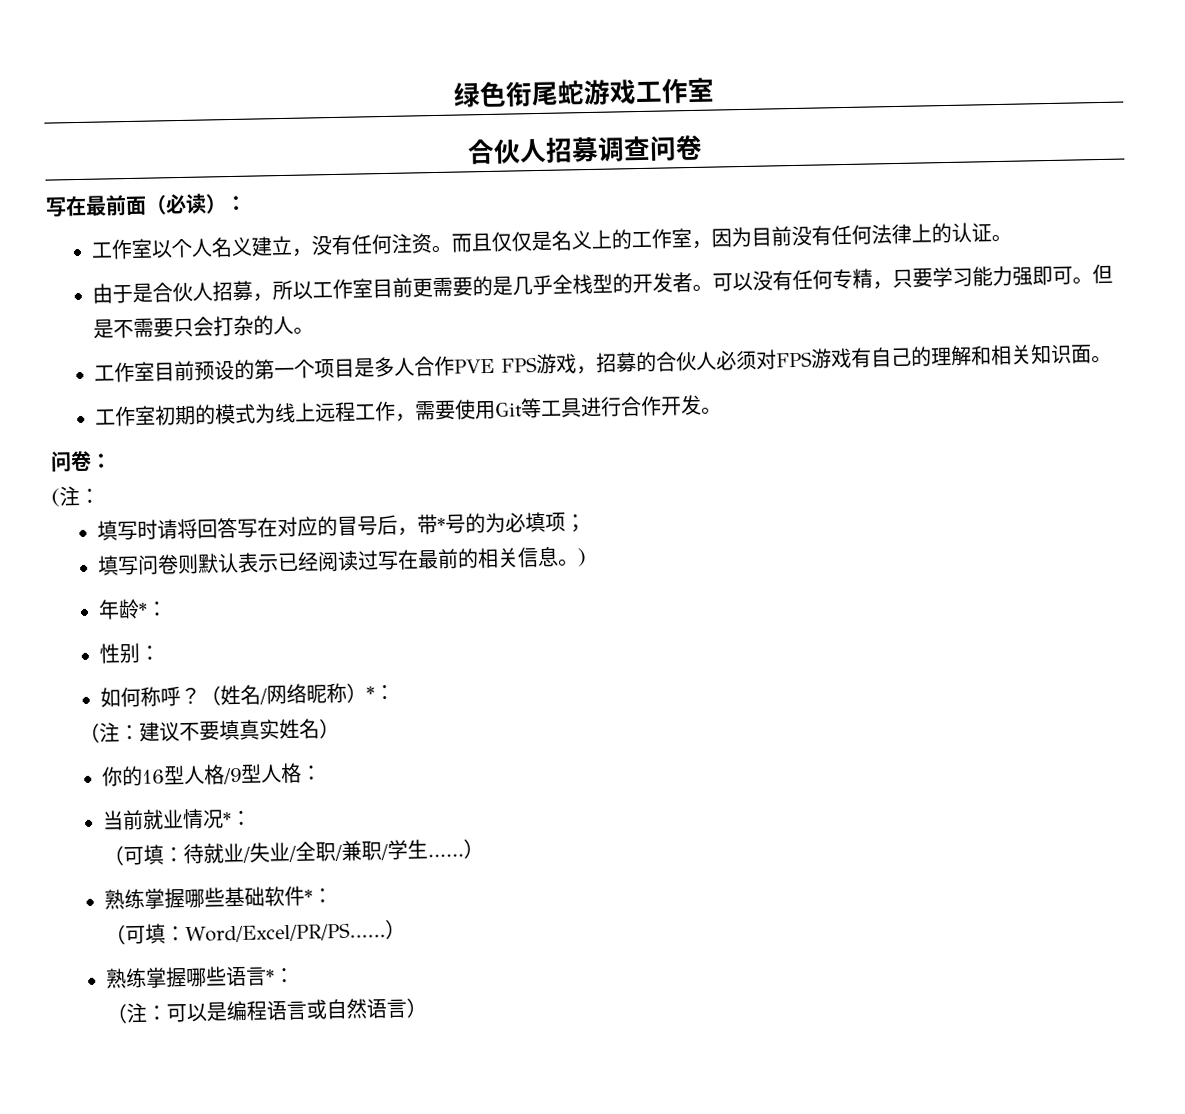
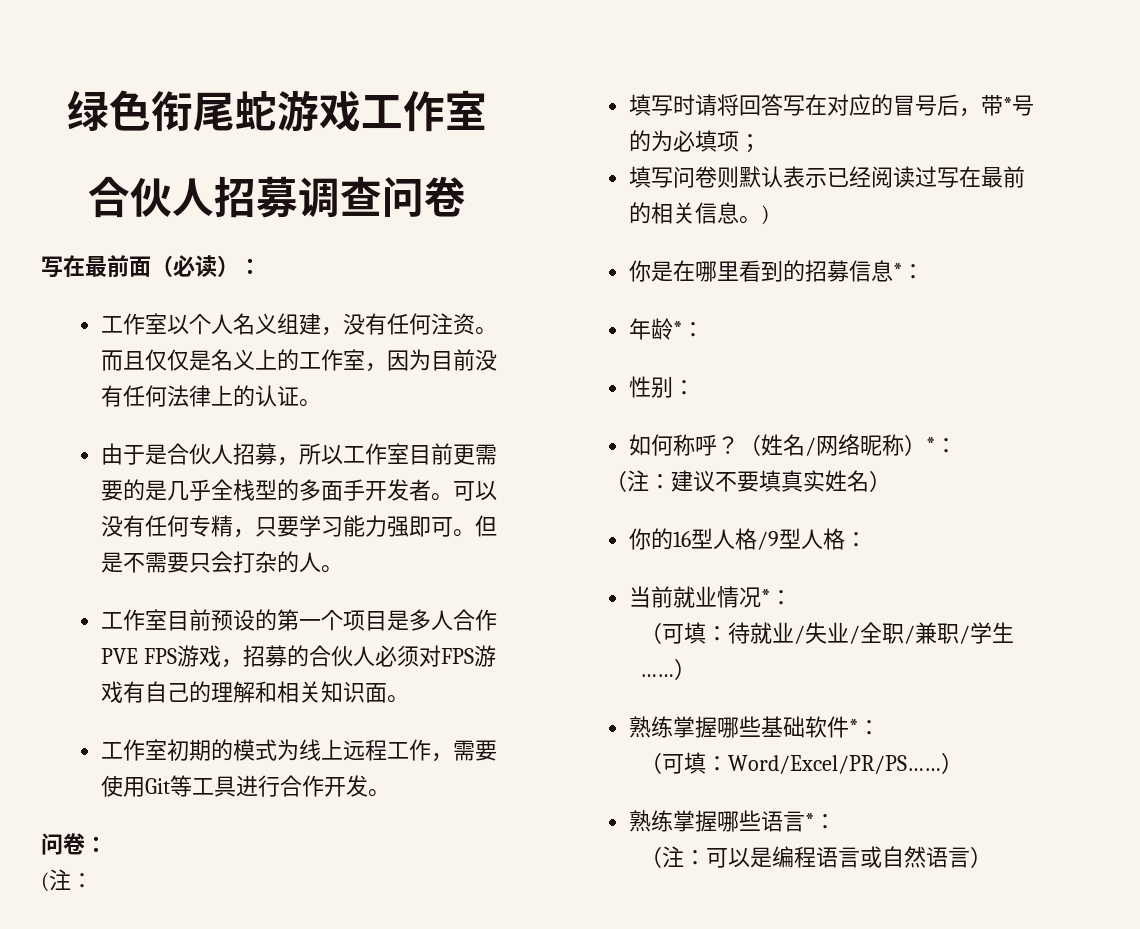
[250,235,293,257] 建立 -> [276,313,321,335] 组建
(633, 283) none -> [298,479,365,501] 多面手
(587, 557) none -> [628,260,924,282] // 你是在哪里看到的招募信息*：

